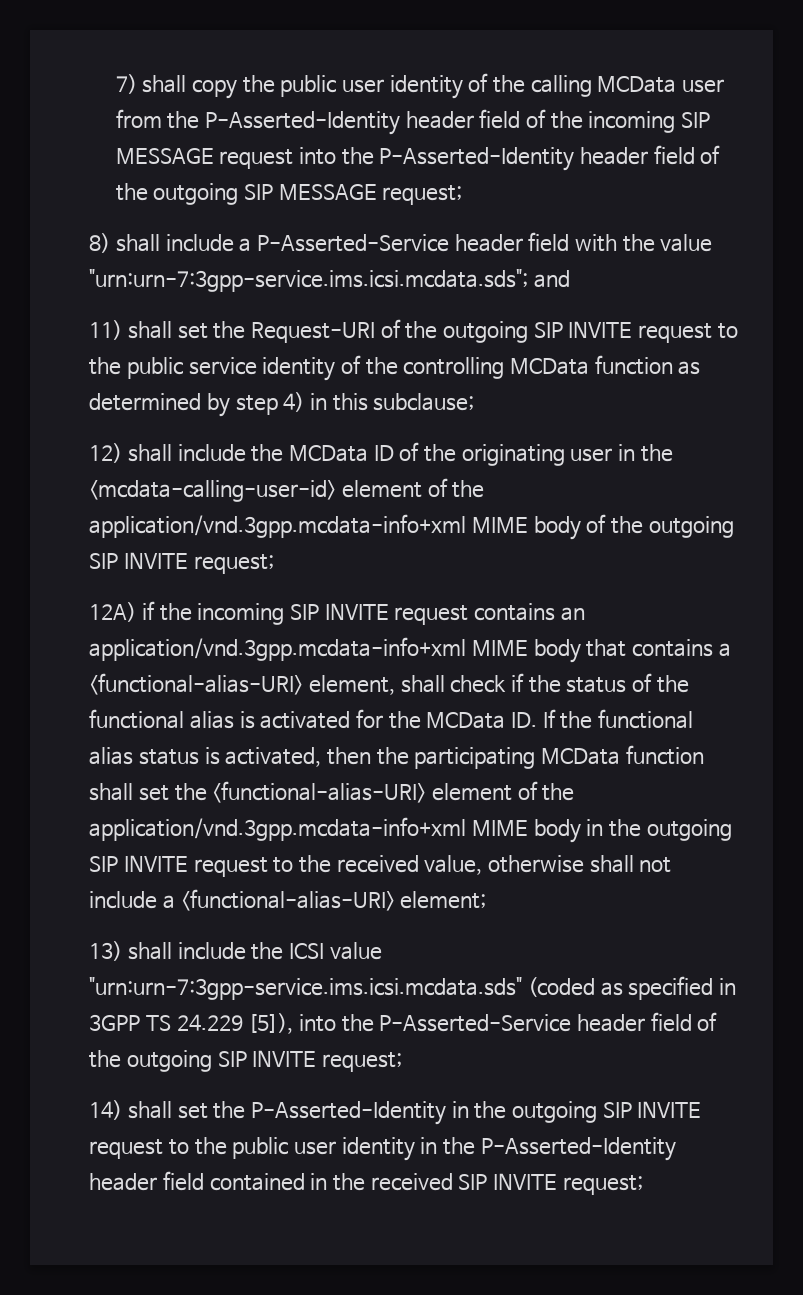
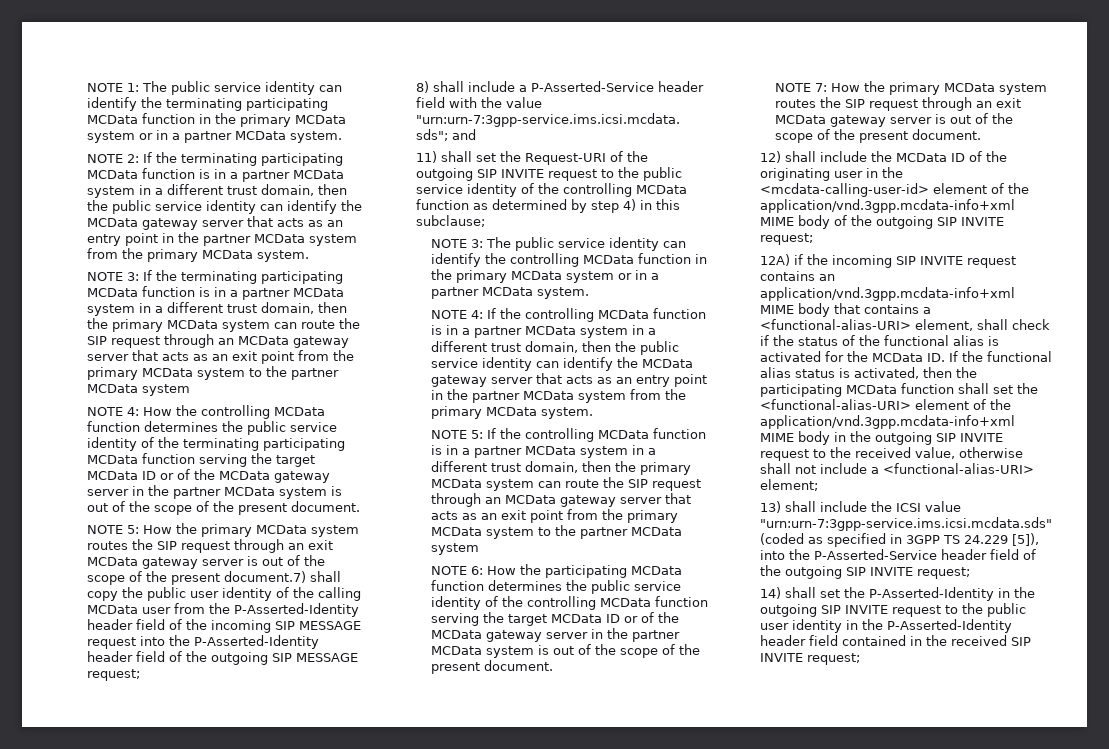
[115,74,137,94] 7) -> [86,81,342,95] [86,97,328,111] [86,113,346,127] [86,130,342,143] [86,152,343,166] [86,168,344,182] [86,184,347,198] [86,200,362,214] [86,216,343,230] [86,232,357,246] [86,248,309,262] [86,270,343,284] [86,286,344,300] [86,302,347,316] [86,318,360,332] [86,334,349,348] [86,350,354,364] [86,366,339,380] [86,384,190,396] [86,405,325,419] [86,421,337,435] [86,437,345,451] [86,453,315,467] [86,469,330,483] [86,485,342,499] [86,501,360,515] [86,523,359,537] [86,539,333,553] [86,555,325,569] [86,571,306,585] NOTE 1: The public service identity can identify the terminating participating MCData function in the primary MCData system or in a partner MCData system. // NOTE 2: If the terminating participating MCData function is in a partner MCData system in a different trust domain, then the public service identity can identify the MCData gateway server that acts as an entry point in the partner MCData system from the primary MCData system. // NOTE 3: If the terminating participating MCData function is in a partner MCData system in a different trust domain, then the primary MCData system can route the SIP request through an MCData gateway server that acts as an exit point from the primary MCData system to the partner MCData system // NOTE 4: How the controlling MCData function determines the public service identity of the terminating participating MCData function serving the target MCData ID or of the MCData gateway server in the partner MCData system is out of the scope of the present document. // NOTE 5: How the primary MCData system routes the SIP request through an exit MCData gateway server is out of the scope of the present document.7)
(475, 402) none -> [430,237,686,251] [430,253,707,267] [430,269,659,283] [430,287,589,299] [430,308,706,322] [430,325,656,338] [430,341,679,355] [430,357,693,371] [430,373,707,387] [430,389,686,403] [430,406,593,419] [430,428,706,442] [430,445,656,458] [430,461,691,475] [430,477,701,491] [430,493,691,507] [430,509,678,523] [430,525,682,539] [430,543,479,555] [430,564,682,578] [430,580,681,594] [430,596,708,610] [430,612,679,626] [430,628,680,642] [430,644,700,658] [430,660,553,674] [774,81,1047,95] [774,97,1021,111] [774,113,1013,127] [774,129,981,143] // NOTE 3: The public service identity can identify the controlling MCData function in the primary MCData system or in a partner MCData system. // NOTE 4: If the controlling MCData function is in a partner MCData system in a different trust domain, then the public service identity can identify the MCData gateway server that acts as an entry point in the partner MCData system from the primary MCData system. // NOTE 5: If the controlling MCData function is in a partner MCData system in a different trust domain, then the primary MCData system can route the SIP request through an MCData gateway server that acts as an exit point from the primary MCData system to the partner MCData system // NOTE 6: How the participating MCData function determines the public service identity of the controlling MCData function serving the target MCData ID or of the MCData gateway server in the partner MCData system is out of the scope of the present document. // NOTE 7: How the primary MCData system routes the SIP request through an exit MCData gateway server is out of the scope of the present document.

